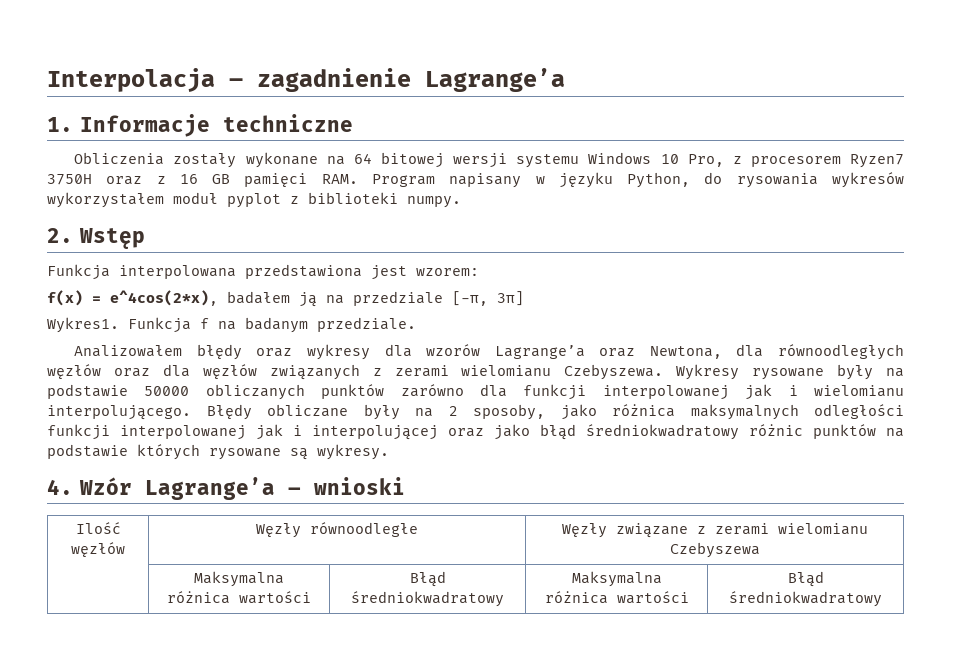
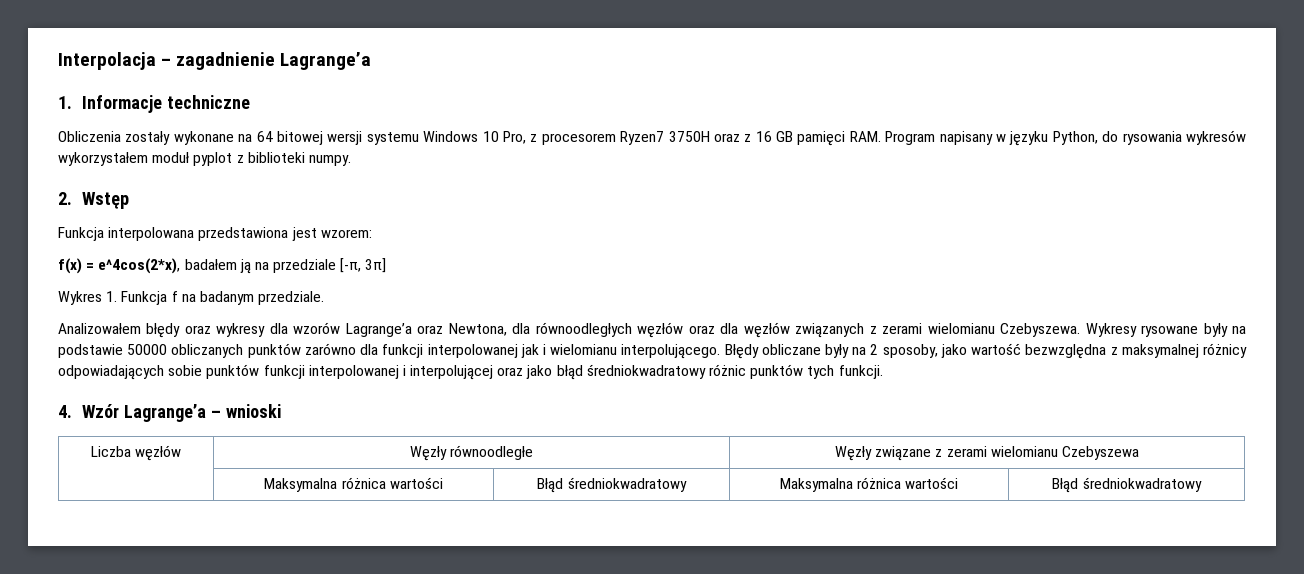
[47,317,119,333] Wykres1. -> [58,291,118,305] Wykres 1.
[612,404,904,420] [47,424,283,440] różnica maksymalnych odległości funkcji interpolowanej jak -> [971,343,1248,359] [58,364,399,380] wartość bezwzględna z maksymalnej różnicy odpowiadających sobie punktów funkcji interpolowanej
[886,428,904,437] [47,444,389,460] na podstawie których rysowane są wykresy. -> [807,365,883,379] tych funkcji.
[75,522,121,534] Ilość -> [90,446,131,457] Liczba

